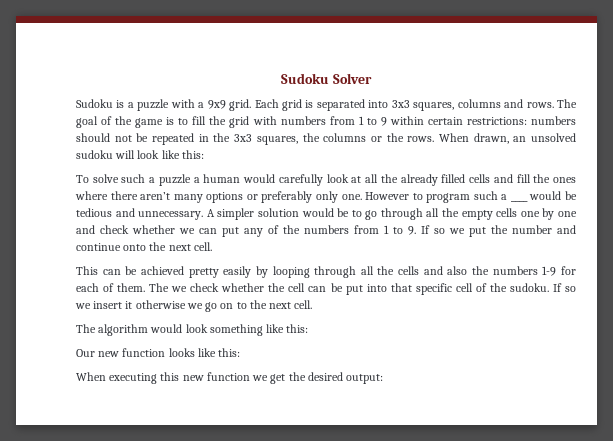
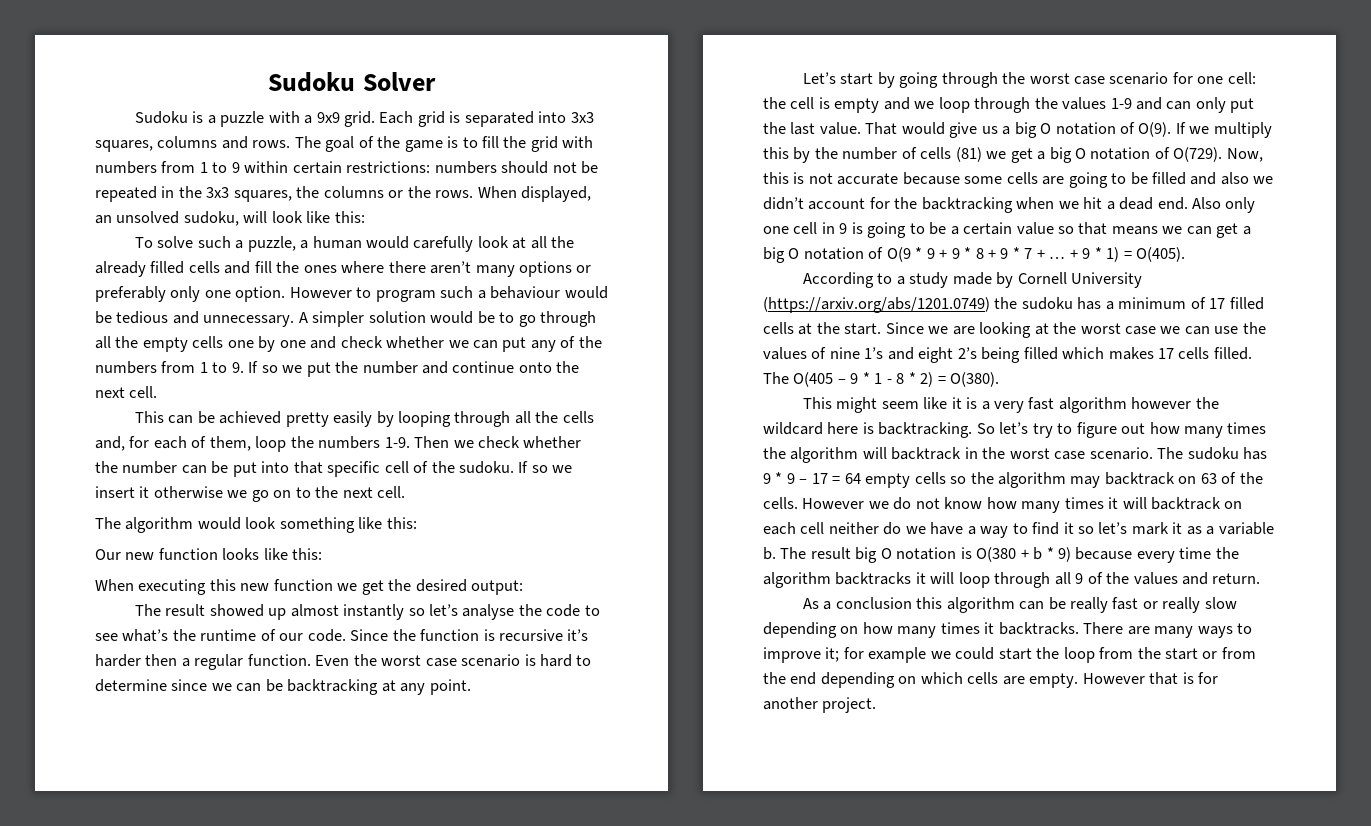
[473,133,509,144] drawn, -> [521,186,592,202] displayed,
[76,150,113,159] sudoku -> [183,211,239,226] sudoku,
[158,174,191,186] puzzle -> [247,236,296,252] puzzle,
[341,194,362,200] one. -> [204,286,286,302] one option.
[510,200,528,202] ____ -> [490,286,561,299] behaviour
[423,266,576,276] [76,283,170,292] and also the numbers 1-9 for each of them. The -> [95,436,450,452] and, for each of them, loop the numbers 1-9. Then
[288,283,306,292] cell -> [122,461,178,474] number
(384, 379) none -> [134,604,600,620] [95,629,589,642] [95,654,592,670] [95,679,471,695] [802,72,1256,88] [763,97,1255,113] [763,122,1272,138] [763,147,1263,163] [763,172,1274,188] [763,197,1256,213] [763,222,1251,238] [763,247,1186,263] [802,272,1142,288] [763,297,1264,313] [763,322,1266,338] [763,347,1252,363] [763,372,1000,387] [802,397,1219,413] [763,422,1267,438] [763,447,1268,463] [763,472,1263,488] [763,497,1243,513] [763,522,1274,538] [763,547,1239,563] [763,572,1261,588] [802,597,1237,613] [763,622,1253,638] [763,647,1256,663] [763,672,1219,688] [763,697,877,713] // The result showed up almost instantly so let’s analyse the code to see what’s the runtime of our code. Since the function is recursive it’s harder then a regular function. Even the worst case scenario is hard to determine since we can be backtracking at any point. // Let’s start by going through the worst case scenario for one cell: the cell is empty and we loop through the values 1-9 and can only put the last value. That would give us a big O notation of O(9). If we multiply this by the number of cells (81) we get a big O notation of O(729). Now, this is not accurate because some cells are going to be filled and also we didn’t account for the backtracking when we hit a dead end. Also only one cell in 9 is going to be a certain value so that means we can get a big O notation of O(9 * 9 + 9 * 8 + 9 * 7 + … + 9 * 1) = O(405). // According to a study made by Cornell University (https://arxiv.org/abs/1201.0749) the sudoku has a minimum of 17 filled cells at the start. Since we are looking at the worst case we can use the values of nine 1’s and eight 2’s being filled which makes 17 cells filled. The O(405 – 9 * 1 - 8 * 2) = O(380). // This might seem like it is a very fast algorithm however the wildcard here is backtracking. So let’s try to figure out how many times the algorithm will backtrack in the worst case scenario. The sudoku has 9 * 9 – 17 = 64 empty cells so the algorithm may backtrack on 63 of the cells. However we do not know how many times it will backtrack on each cell neither do we have a way to find it so let’s mark it as a variable b. The result big O notation is O(380 + b * 9) because every time the algorithm backtracks it will loop through all 9 of the values and return. // As a conclusion this algorithm can be really fast or really slow depending on how many times it backtracks. There are many ways to improve it; for example we could start the loop from the start or from the end depending on which cells are empty. However that is for another project.

